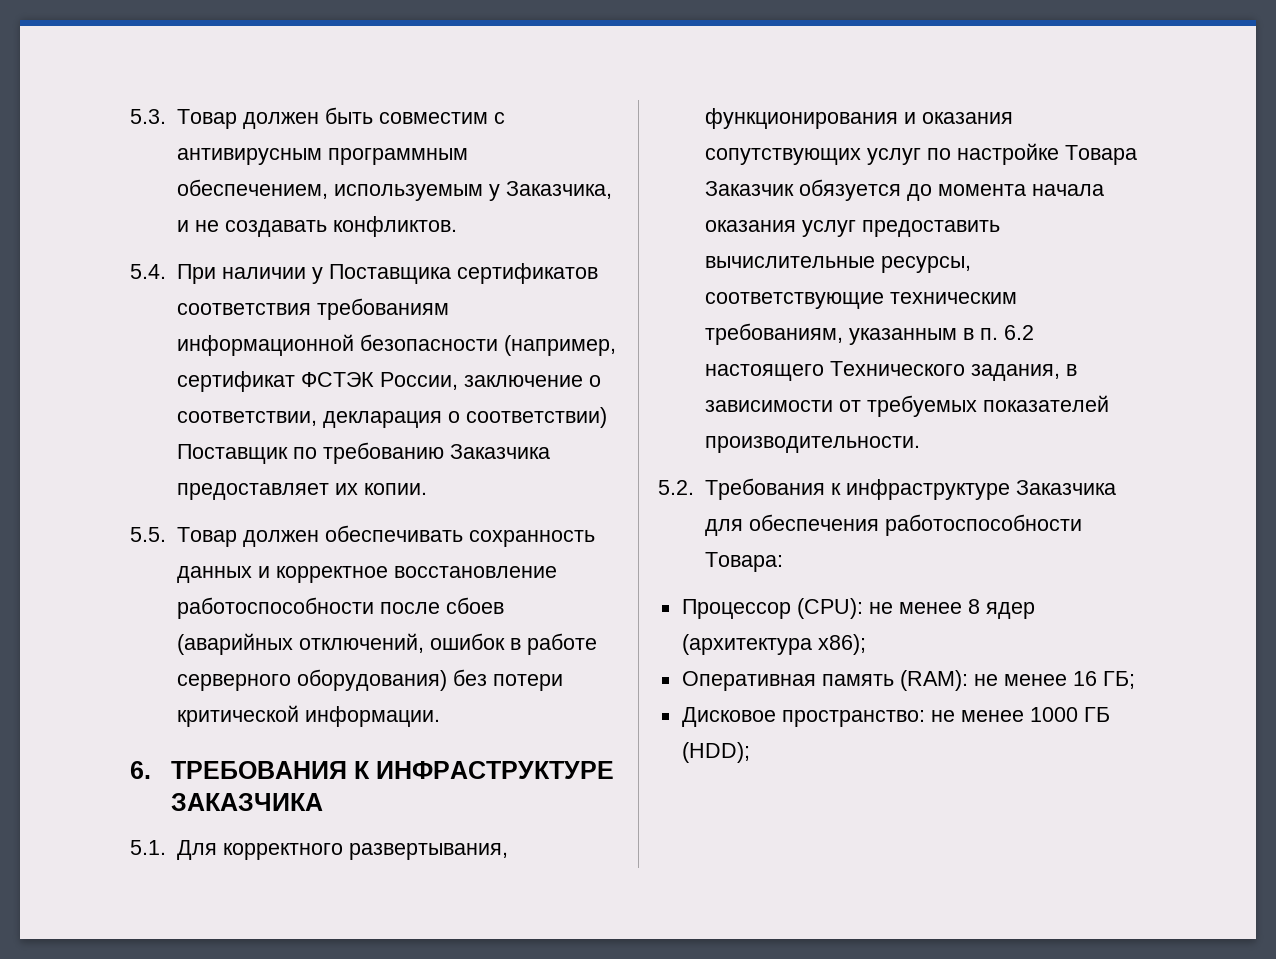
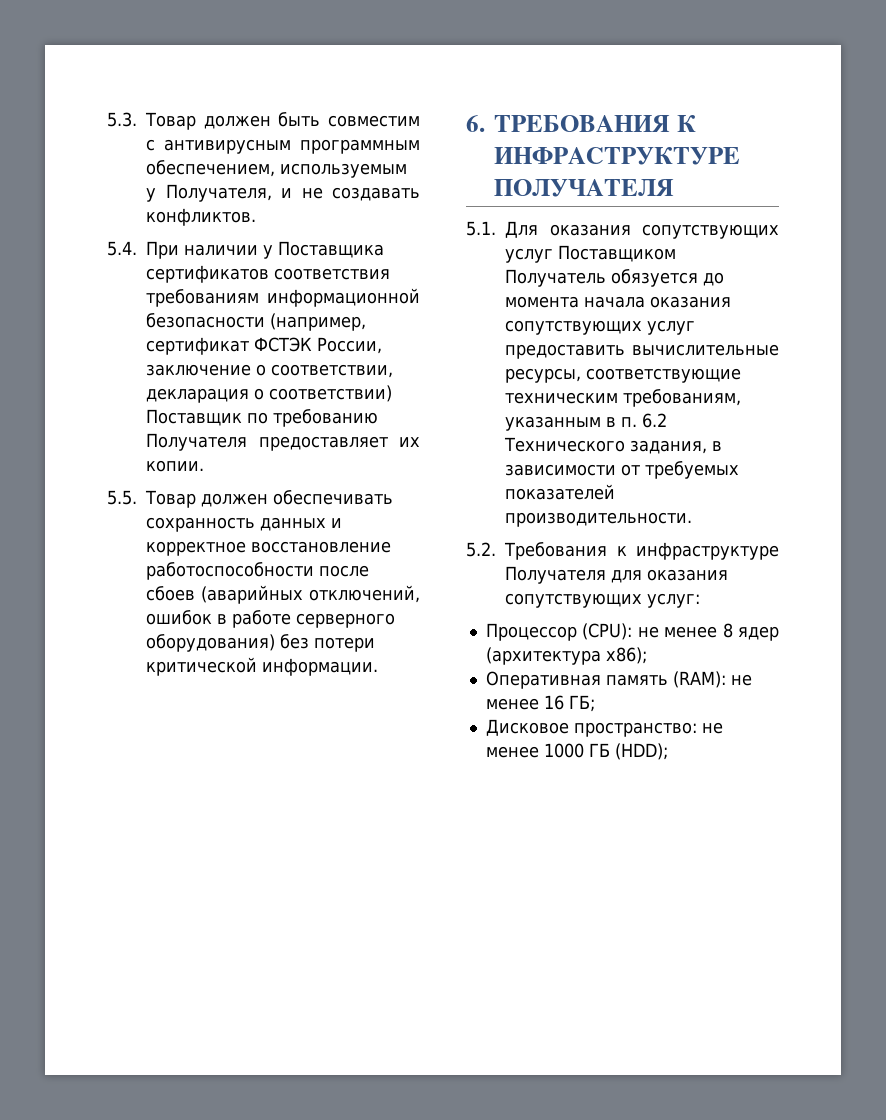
[505,181,612,199] Заказчика, -> [165,184,272,202] Получателя,
[449,444,550,459] Заказчика -> [146,433,247,451] Получателя
[170,793,323,811] ЗАКАЗЧИКА -> [494,179,674,197] ПОЛУЧАТЕЛЯ
[222,843,508,860] [704,108,1013,129] [704,143,1137,165] [704,181,794,196] корректного развертывания, функционирования и оказания сопутствующих услуг по настройке Товара Заказчик -> [549,224,779,239] [505,245,676,263] [505,269,606,287] оказания сопутствующих услуг Поставщиком Получатель
(796, 226) none -> [505,320,642,335] сопутствующих
[704,364,824,381] настоящего -> (667, 420) none
[1015,480,1116,495] [704,514,1082,536] [704,552,783,572] Заказчика для обеспечения работоспособности Товара: -> [505,566,728,584] [505,593,700,608] Получателя для оказания сопутствующих услуг:

